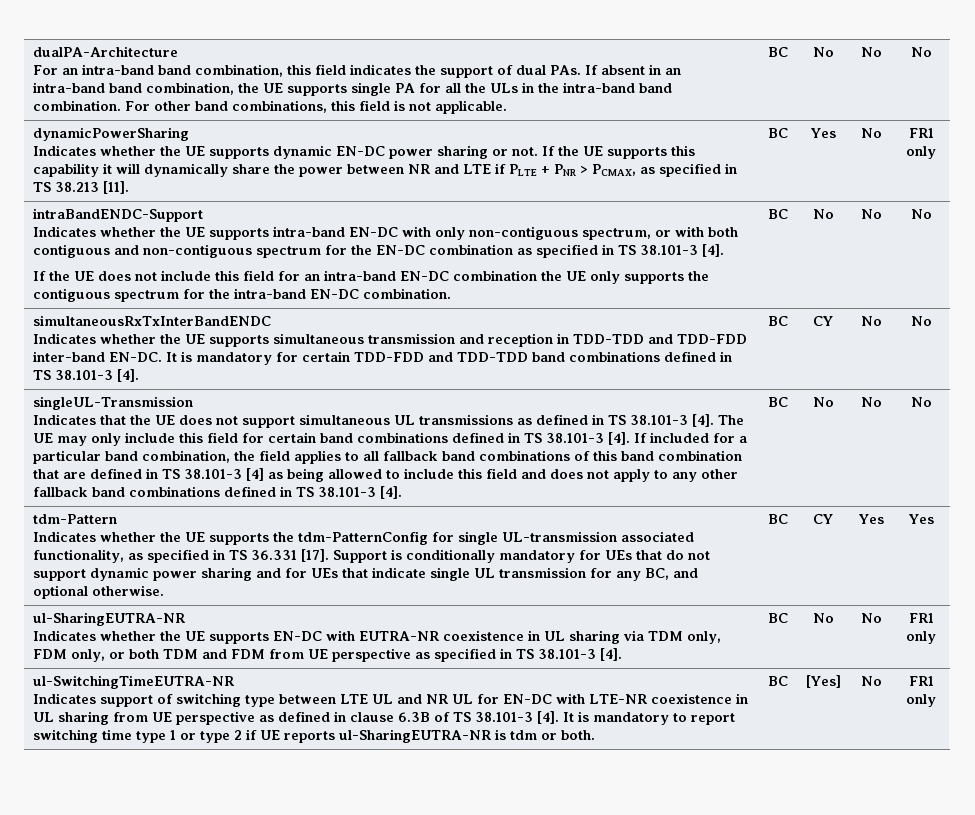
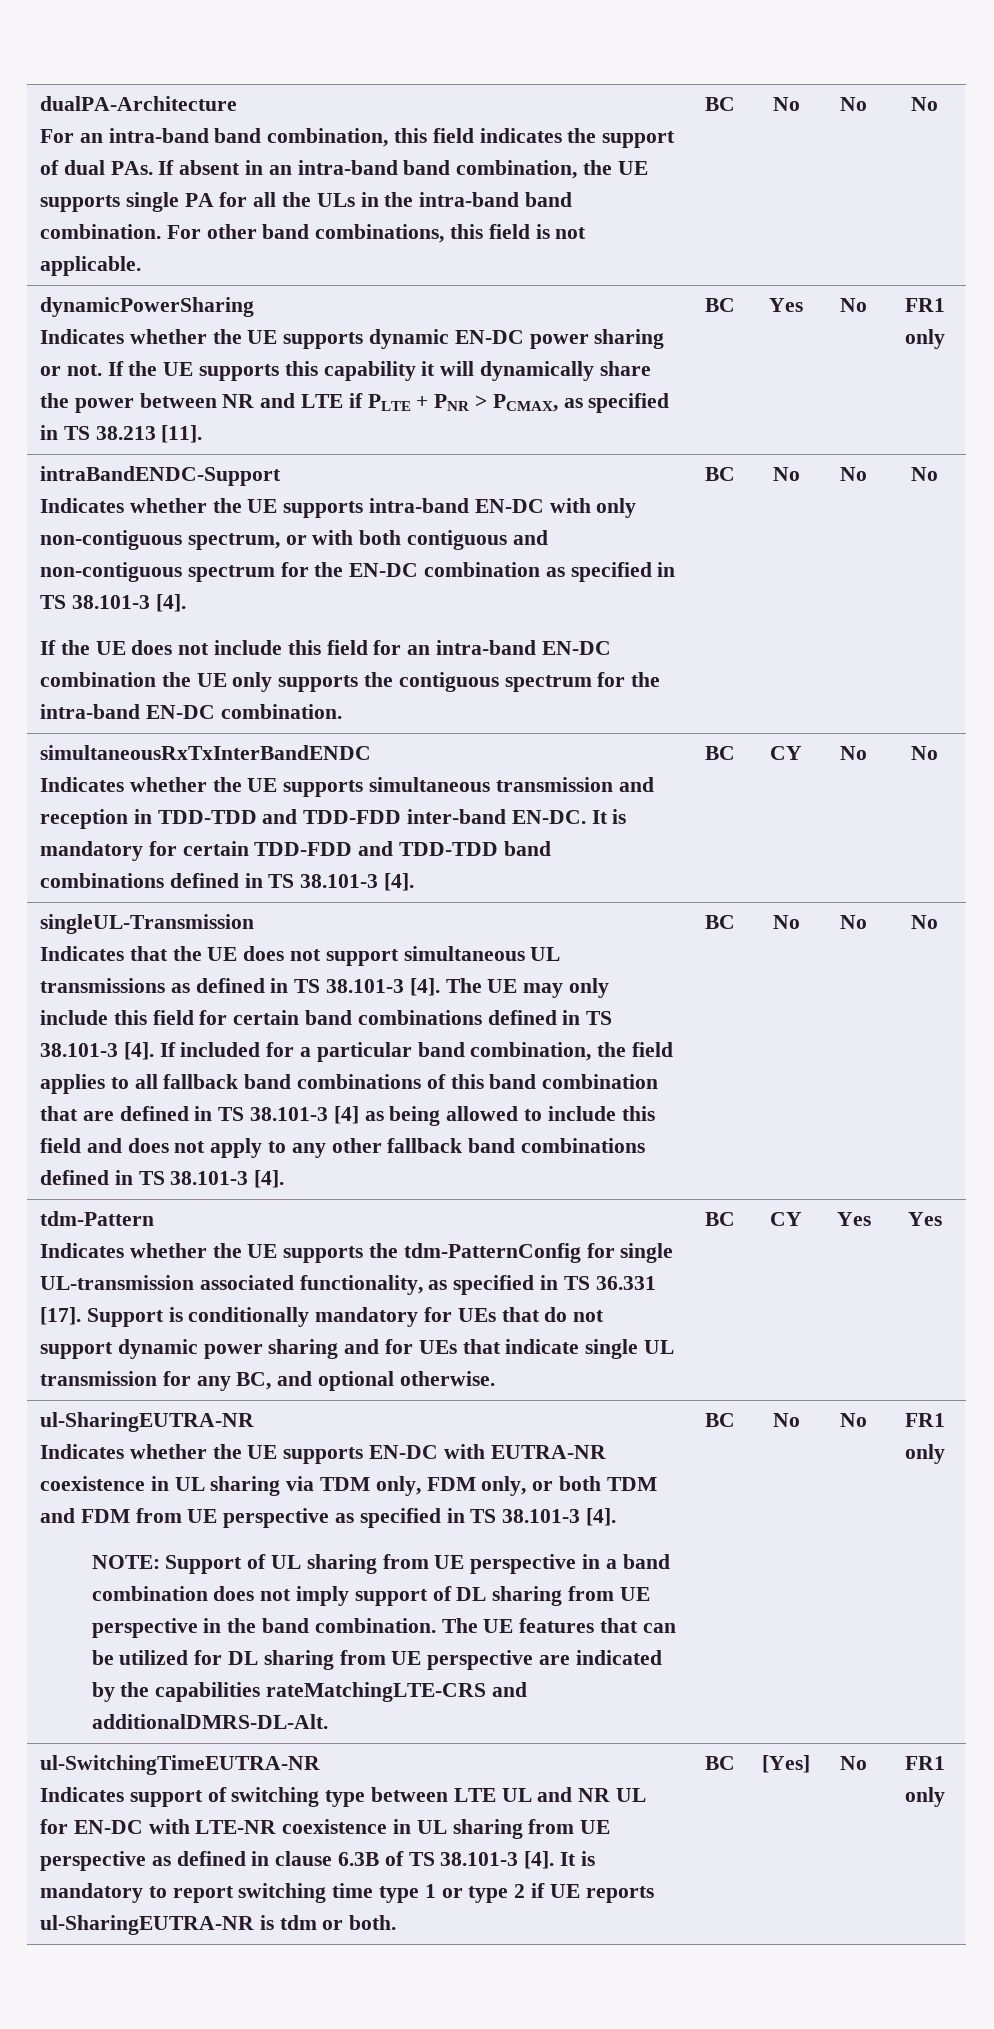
(622, 654) none -> [91,1554,670,1574] [91,1586,650,1606] [91,1618,676,1638] [91,1650,662,1670] [91,1682,527,1702] [91,1714,328,1729] // NOTE: Support of UL sharing from UE perspective in a band combination does not imply support of DL sharing from UE perspective in the band combination. The UE features that can be utilized for DL sharing from UE perspective are indicated by the capabilities rateMatchingLTE-CRS and additionalDMRS-DL-Alt.

